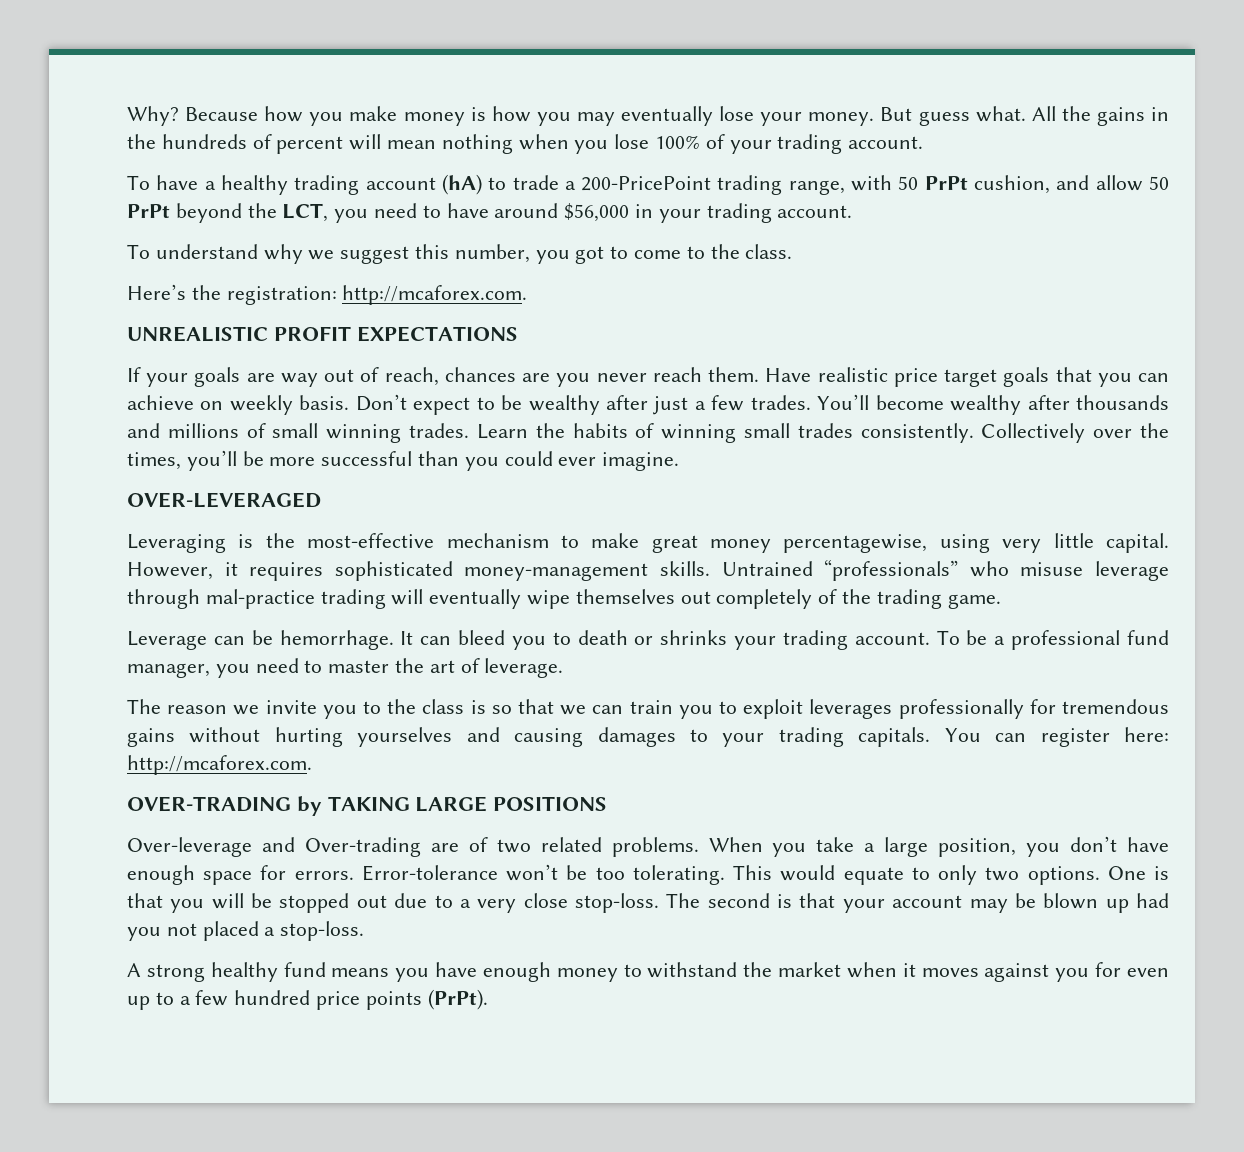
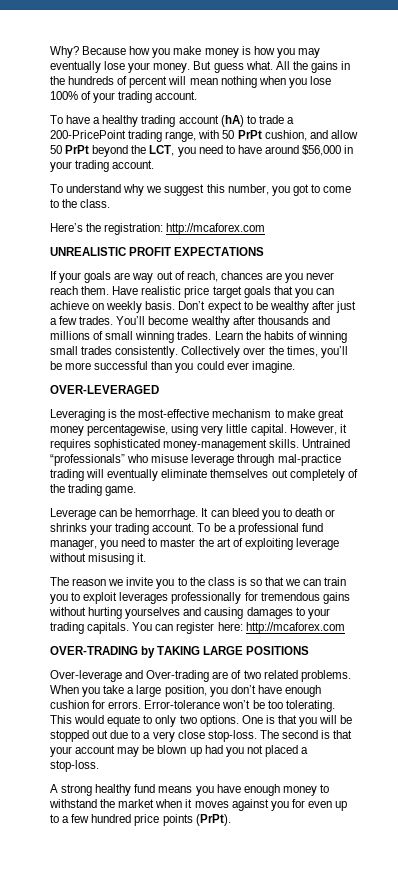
[342,285,528,305] http://mcaforex.com. -> [166,223,266,235] http://mcaforex.com
[527,590,571,609] wipe -> [161,469,208,478] eliminate
[484,658,564,678] leverage. -> [244,538,339,550] [49,553,147,565] exploiting leverage without misusing it.
[127,755,312,775] http://mcaforex.com. -> [245,622,345,634] http://mcaforex.com
[203,871,253,885] space -> [50,700,89,709] cushion

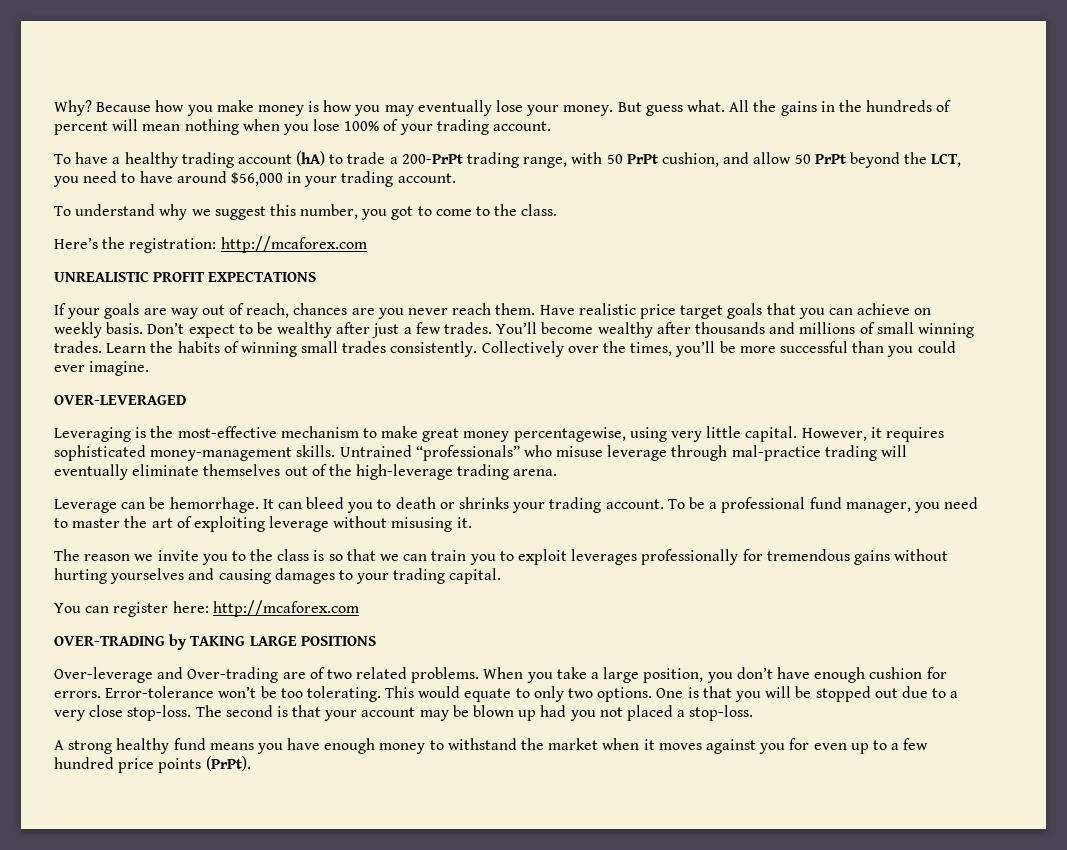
[50,130,126,139] 200-PricePoint -> [401,154,463,164] 200-PrPt
[289,469,345,481] completely -> (308, 471) none
[68,484,137,496] trading game. -> [356,464,558,480] high-leverage trading arena.
[87,622,130,634] capitals. -> [449,568,502,584] capital. //

